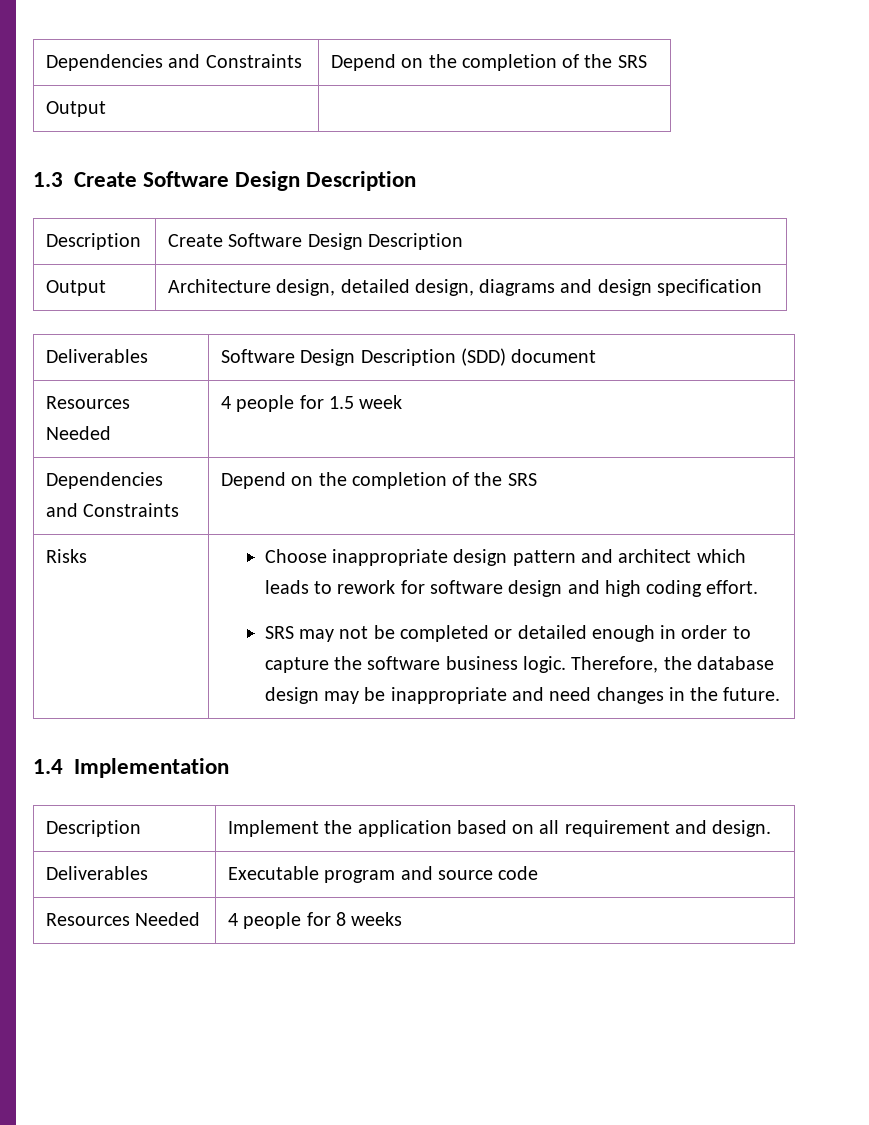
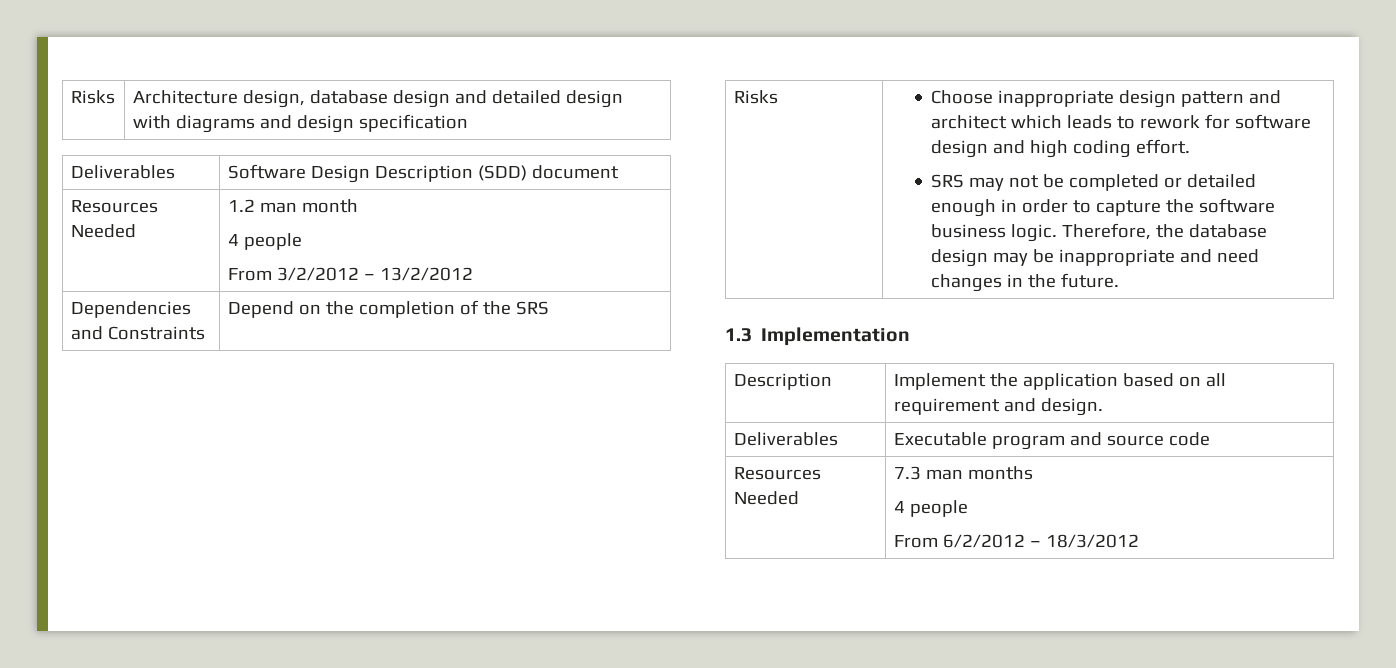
[46,54,302,71] [331,54,647,71] [46,101,107,117] [33,171,416,191] [46,233,142,250] [168,233,463,250] [46,280,107,296] [168,279,474,296] Dependencies and Constraints | Depend on the completion of the SRS // Output | // 1.3 Create Software Design Description // Description | Create Software Design Description // Output | Architecture design, detailed design, -> [70,90,115,104] [132,90,623,108] [132,115,171,129] Risks | Architecture design, database design and detailed design with
[221,395,403,412] 4 people for 1.5 week -> [227,199,358,213] [227,233,302,250] [227,267,473,281] 1.2 man month // 4 people // From 3/2/2012 – 13/2/2012
[33,759,63,774] 1.4 -> [725,328,752,342] 1.3
[228,912,403,929] 4 people for 8 weeks -> [893,466,1033,480] [893,500,968,517] [893,534,1139,548] 7.3 man months // 4 people // From 6/2/2012 – 18/3/2012

